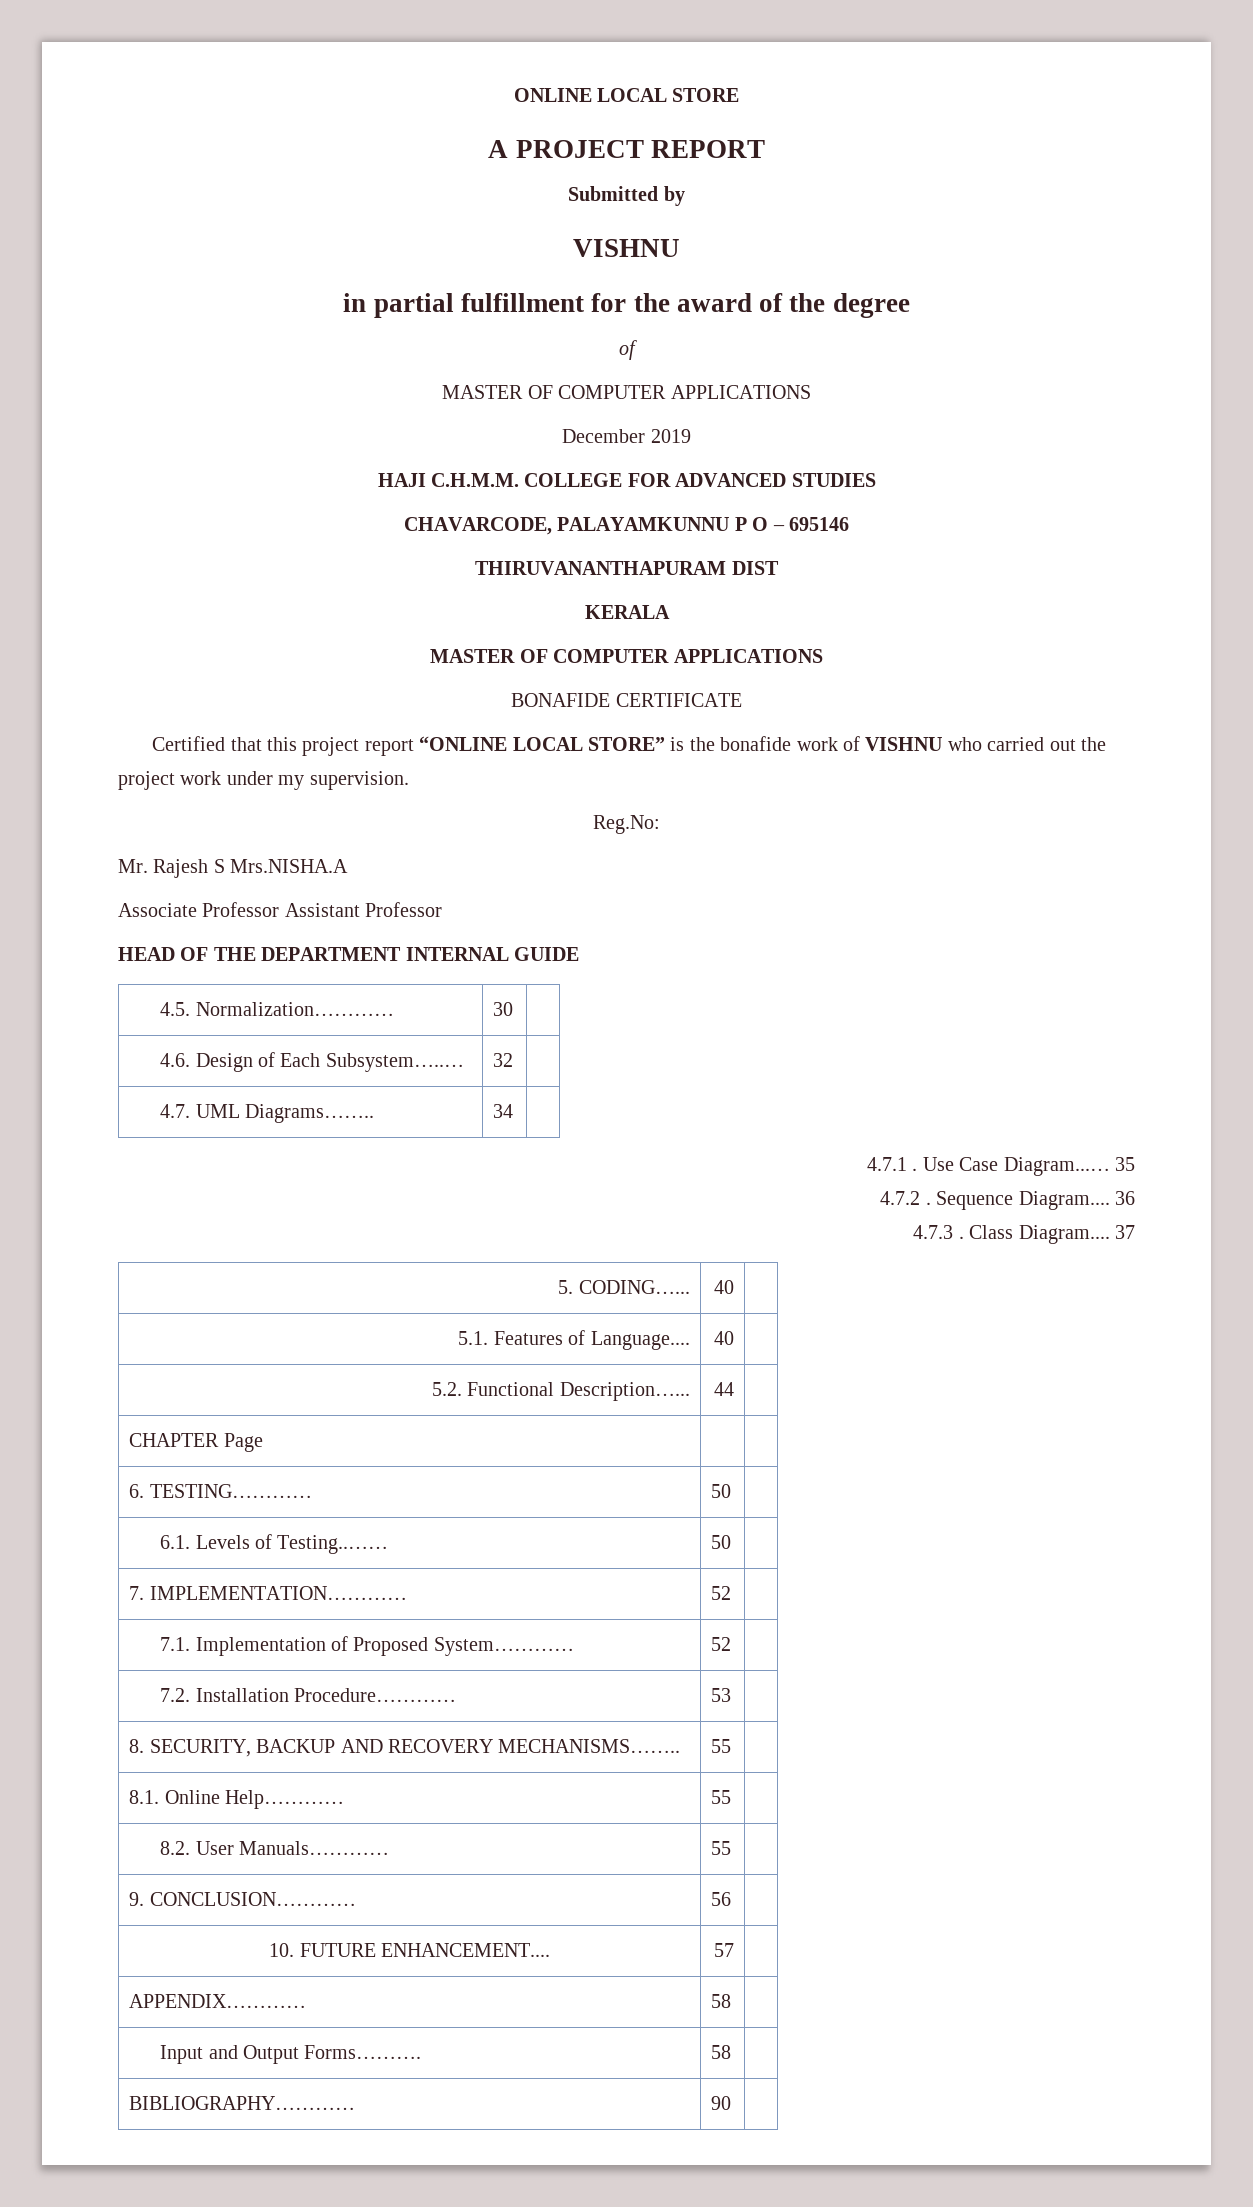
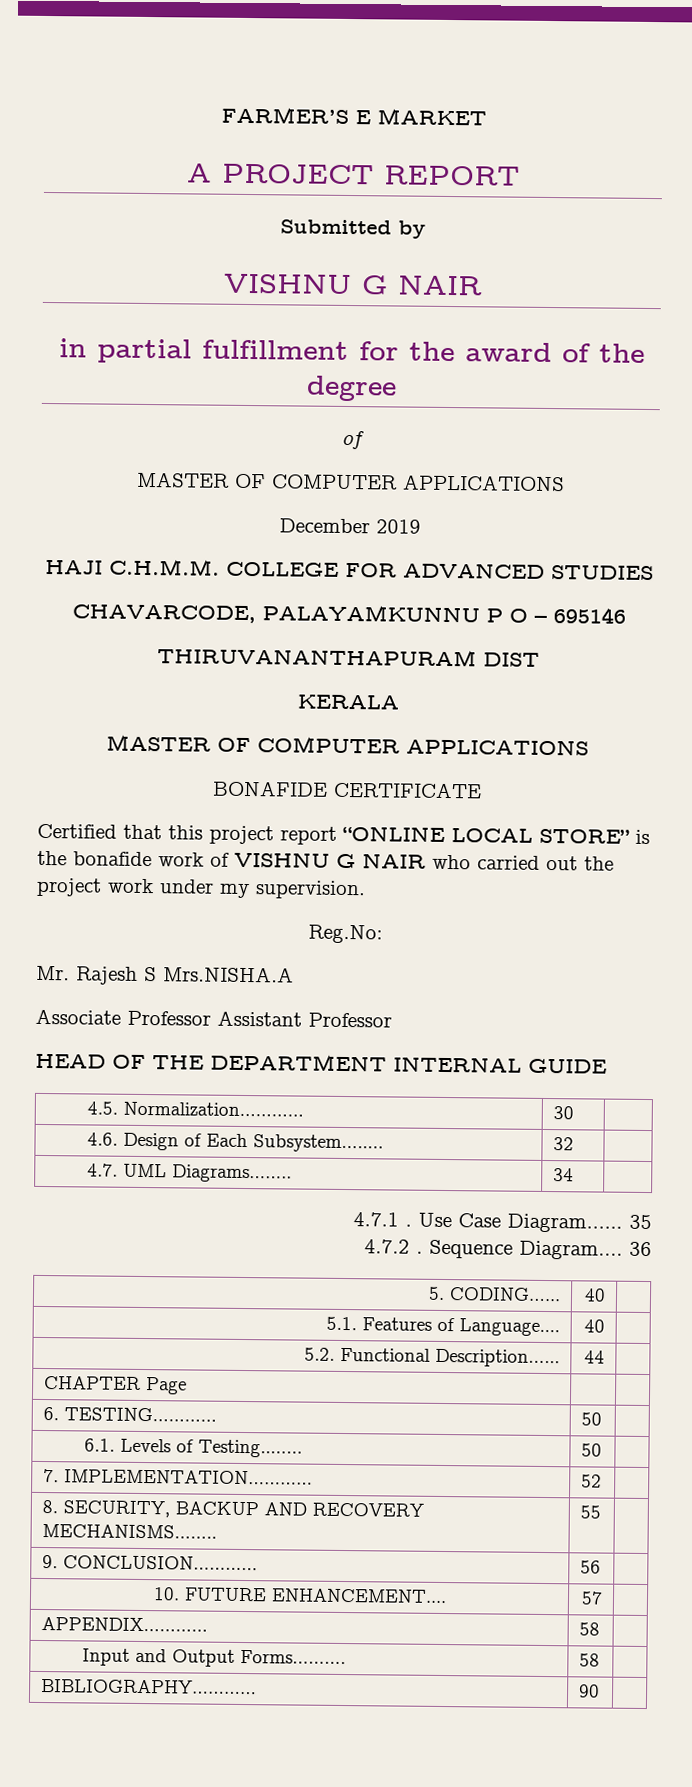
[513,88,740,102] ONLINE LOCAL STORE -> [220,106,487,126] FARMER’S E MARKET
(680, 248) none -> [360,275,483,296] G NAIR
(943, 744) none -> [336,853,426,869] G NAIR
[913,1225,1135,1244] // 4.7.3 . Class Diagram.... 37 -> (652, 1249) none
[160,1636,574,1656] [711,1637,732,1651] [160,1688,457,1702] [711,1688,732,1702] // 7.1. Implementation of Proposed System………… | 52 | // 7.2. Installation Procedure………… | 53 | -> (602, 1481) none
[129,1790,345,1809] [711,1790,732,1804] [160,1841,390,1855] [711,1841,732,1855] // 8.1. Online Help………… | 55 | // 8.2. User Manuals………… | 55 | -> (601, 1512) none

